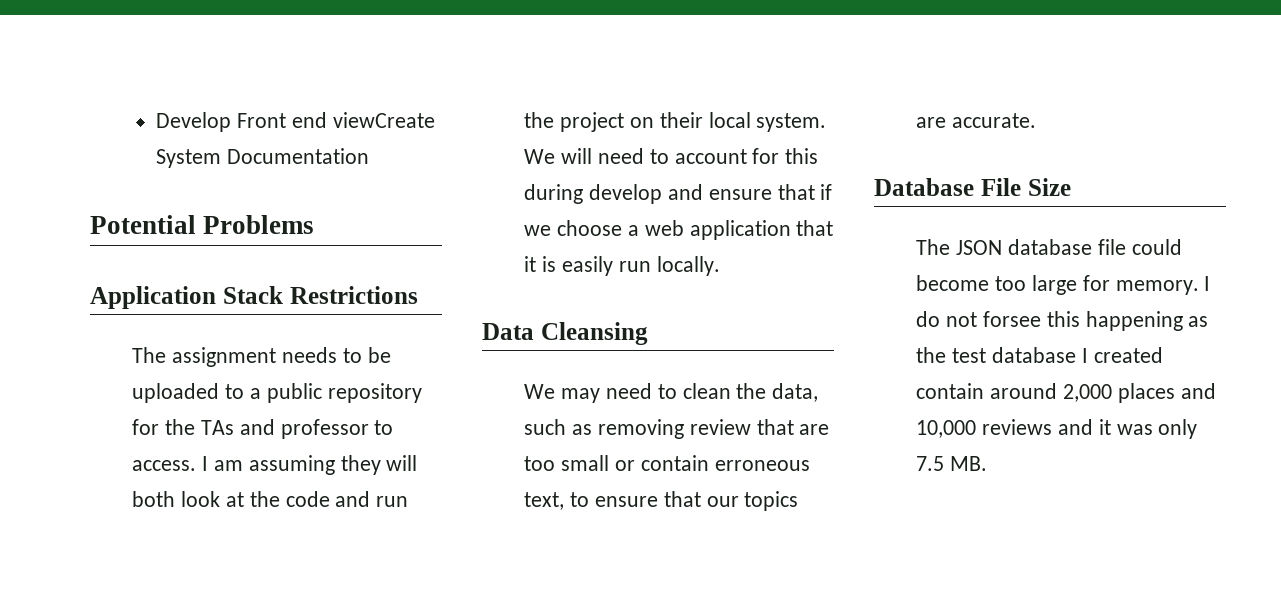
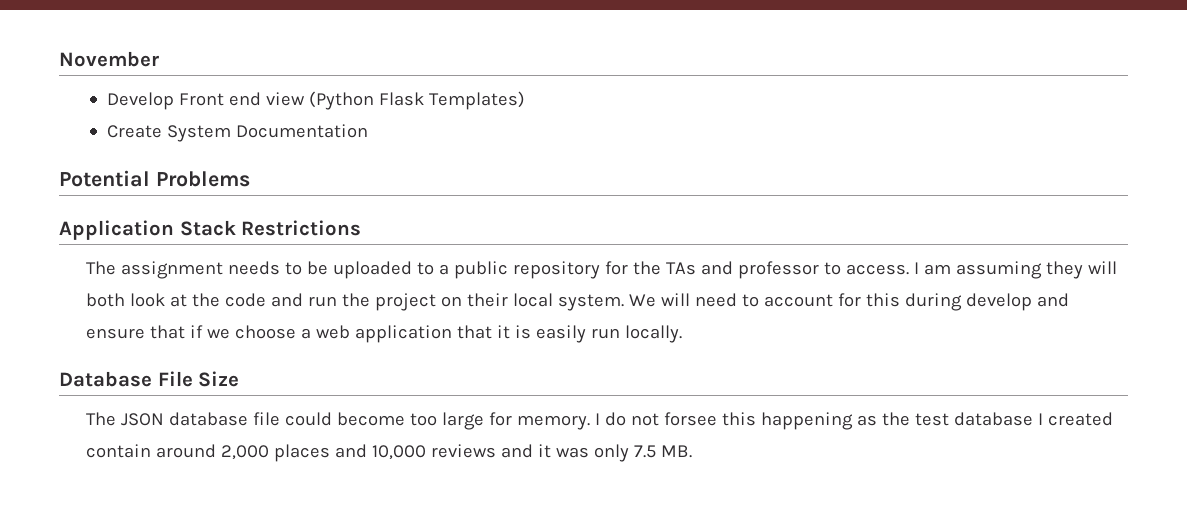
(156, 122) none -> [59,51,159,67] November //
[332,112,435,128] viewCreate -> [265,91,525,110] [106,125,162,138] view (Python Flask Templates) // Create
[482,322,648,345] [524,383,819,403] [524,419,830,439] [524,455,810,471] [524,491,799,511] [916,113,1037,128] // Data Cleansing // We may need to clean the data, such as removing review that are too small or contain erroneous text, to ensure that our topics are accurate. -> (683, 334) none

